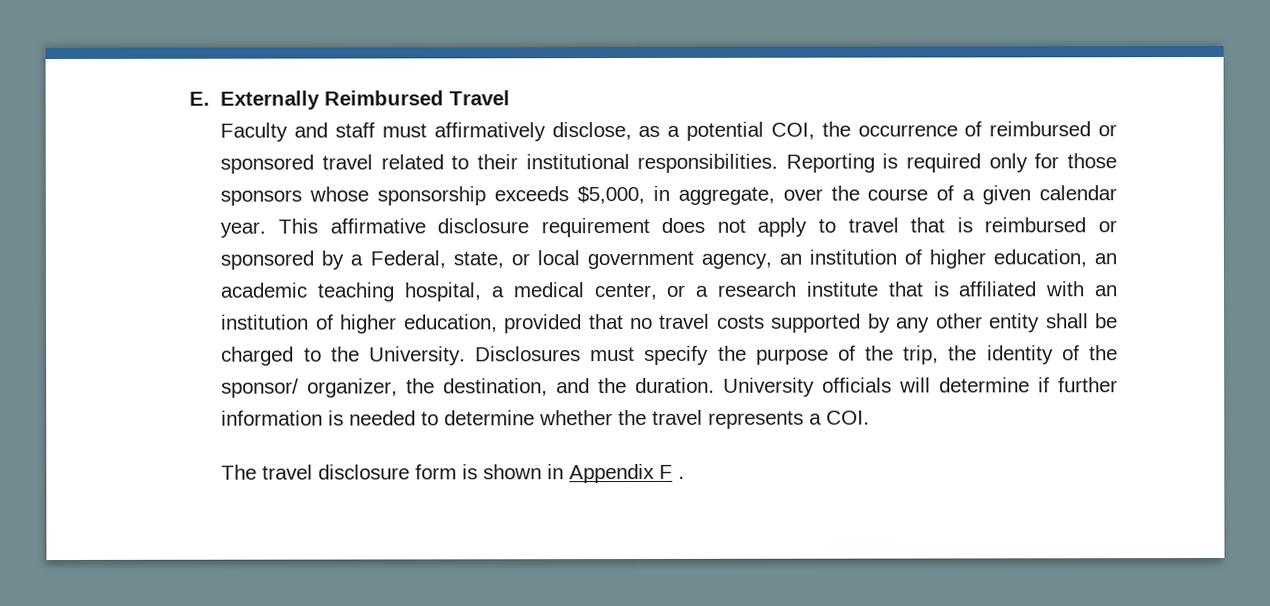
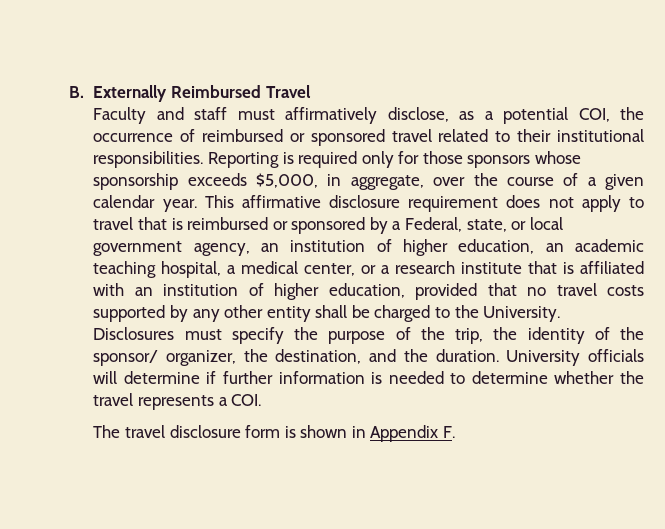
[189,91,211,106] E. -> [69,86,85,98] B.
[659,464,686,479] F . -> [443,426,456,438] F.

